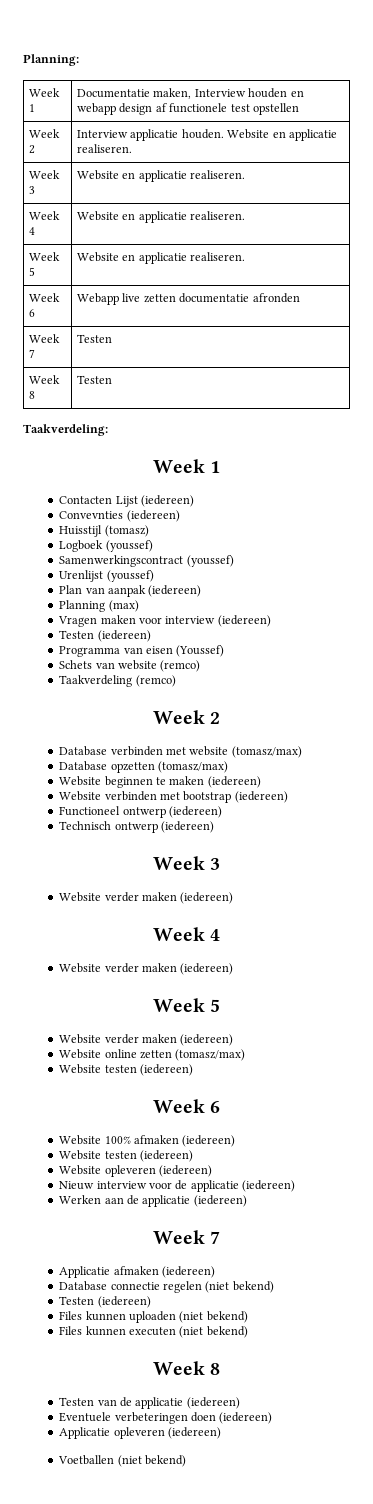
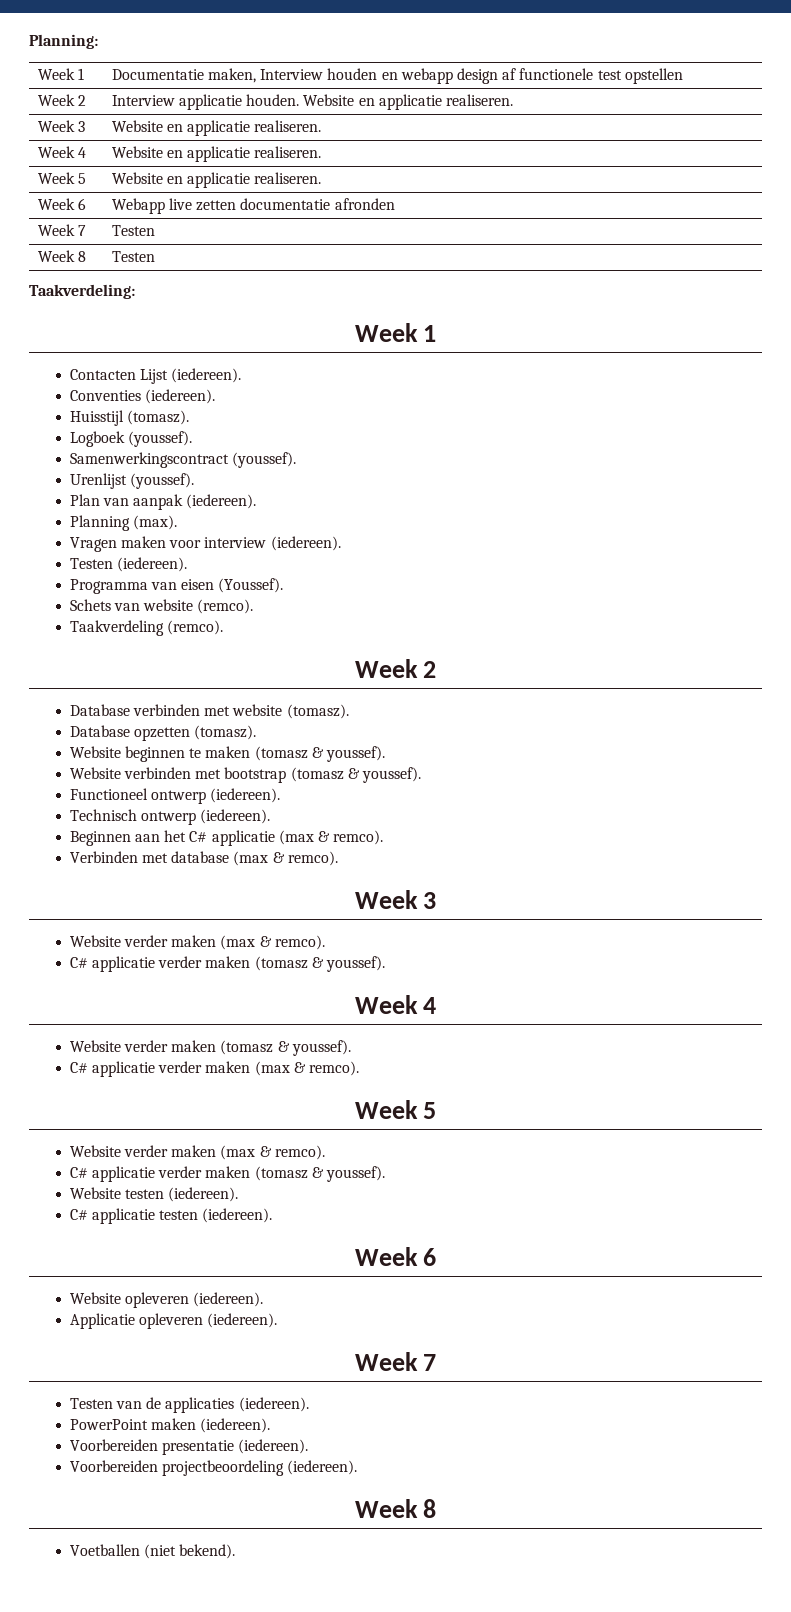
[140,495,194,507] [59,510,180,522] (iedereen) // Convevnties (iedereen) -> [171,368,242,383] [69,389,216,404] (iedereen). // Conventies (iedereen).
[104,525,149,537] (tomasz) -> [127,410,190,425] (tomasz).
[105,540,153,552] (youssef) -> [128,431,193,447] (youssef).
[186,555,234,567] (youssef) -> [232,452,297,468] (youssef).
[106,570,154,582] (youssef) -> [130,473,195,489] (youssef).
[148,585,202,597] (iedereen) -> [186,494,257,509] (iedereen).
[108,600,139,612] (max) -> [133,515,178,530] (max).
[217,615,271,627] [59,630,151,642] (iedereen) // Testen (iedereen) -> [270,536,341,551] [69,557,188,572] (iedereen). // Testen (iedereen).
[176,645,225,657] (Youssef) -> [218,578,284,593] (Youssef).
[160,660,201,672] (remco) -> [197,599,254,614] (remco).
[135,675,176,687] (remco) -> [167,620,224,635] (remco).
[231,746,302,758] (tomasz/max) -> [286,704,349,719] (tomasz).
[157,761,228,773] (tomasz/max) -> [194,725,257,740] (tomasz).
[207,776,261,788] (iedereen) -> [254,746,386,762] (tomasz & youssef).
[234,791,288,803] (iedereen) -> [290,767,422,783] (tomasz & youssef).
[168,806,222,818] (iedereen) -> [210,788,281,803] (iedereen).
[160,821,214,833] (iedereen) -> [200,809,271,824] [69,830,384,846] [69,851,338,866] (iedereen). // Beginnen aan het C# applicatie (max & remco). // Verbinden met database (max & remco).
[180,892,234,904] (iedereen) -> [220,935,325,950] [69,956,386,972] (max & remco). // C# applicatie verder maken (tomasz & youssef).
[180,963,234,975] (iedereen) -> [220,1040,351,1056] [69,1061,360,1077] (tomasz & youssef). // C# applicatie verder maken (max & remco).
[180,1034,234,1046] [59,1049,246,1061] [59,1064,193,1076] [152,1099,221,1113] [59,1135,236,1147] [59,1150,193,1162] [59,1165,212,1177] [59,1180,296,1192] [59,1195,247,1207] [152,1230,221,1244] [59,1266,215,1278] [59,1281,274,1293] [59,1296,151,1308] [59,1311,248,1323] [59,1326,248,1338] [152,1361,221,1375] [59,1397,240,1409] [59,1412,273,1424] [59,1427,221,1439] (iedereen) // Website online zetten (tomasz/max) // Website testen (iedereen) // Week 6 // Website 100% afmaken (iedereen) // Website testen (iedereen) // Website opleveren (iedereen) // Nieuw interview voor de applicatie (iedereen) // Werken aan de applicatie (iedereen) // Week 7 // Applicatie afmaken (iedereen) // Database connectie regelen (niet bekend) // Testen (iedereen) // Files kunnen uploaden (niet bekend) // Files kunnen executen (niet bekend) // Week 8 // Testen van de applicatie (iedereen) // Eventuele verbeteringen doen (iedereen) // Applicatie opleveren (iedereen) -> [220,1145,325,1160] [69,1166,386,1182] [69,1187,239,1202] [69,1208,273,1224] [354,1247,437,1266] [69,1292,264,1308] [69,1313,278,1329] [354,1352,437,1371] [69,1397,309,1413] [69,1418,271,1433] [69,1439,309,1455] [69,1460,358,1476] [354,1499,437,1518] (max & remco). // C# applicatie verder maken (tomasz & youssef). // Website testen (iedereen). // C# applicatie testen (iedereen). // Week 6 // Website opleveren (iedereen). // Applicatie opleveren (iedereen). // Week 7 // Testen van de applicaties (iedereen). // PowerPoint maken (iedereen). // Voorbereiden presentatie (iedereen). // Voorbereiden projectbeoordeling (iedereen). // Week 8
[144,1455,186,1467] bekend) -> [179,1544,236,1559] bekend).

